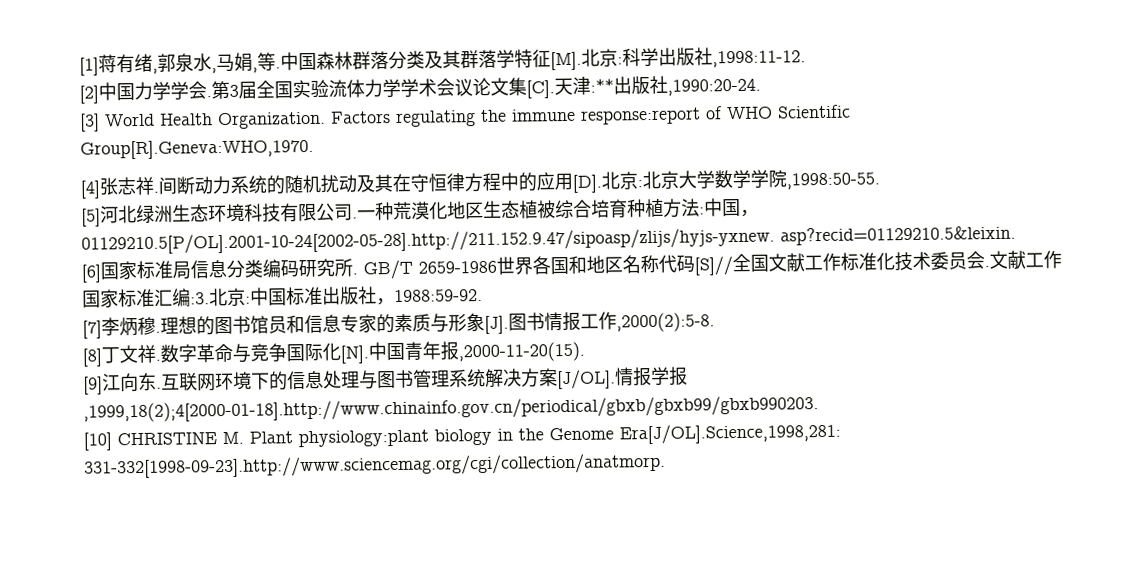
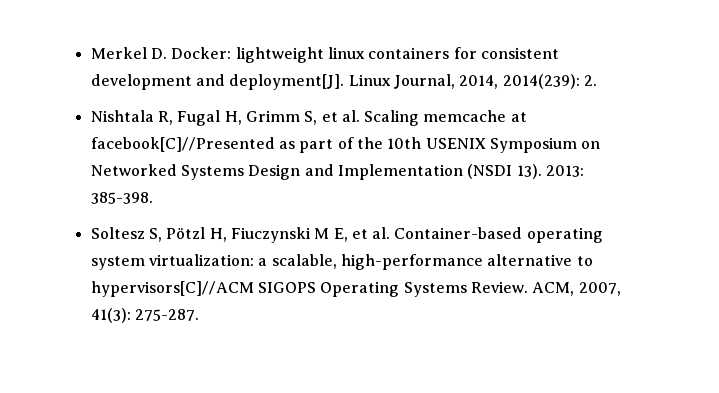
[78,47,806,76] [78,75,761,104] [78,104,851,132] [79,138,314,160] [79,169,880,199] [80,197,759,227] [80,225,1016,255] [80,250,1062,283] [81,286,483,309] [81,311,715,339] [81,341,585,367] [82,366,688,395] [82,395,819,423] [82,422,841,451] [83,452,666,479] [1]蒋有绪,郭泉水,马娟,等.中国森林群落分类及其群落学特征[M].北京:科学出版社,1998:11-12. // [2]中国力学学会.第3届全国实验流体力学学术会议论文集[C].天津:**出版社,1990:20-24. // [3] World Health Organization. Factors regulating the immune response:report of WHO Scientific Group[R].Geneva:WHO,1970. // [4]张志祥.间断动力系统的随机扰动及其在守恒律方程中的应用[D].北京:北京大学数学学院,1998:50-55. // [5]河北绿洲生态环境科技有限公司.一种荒漠化地区生态植被综合培育种植方法:中国，01129210.5[P/OL].2001-10-24[2002-05-28].http://211.152.9.47/sipoasp/zlijs/hyjs-yxnew. asp?recid=01129210.5&leixin. // [6]国家标准局信息分类编码研究所. GB/T 2659-1986世界各国和地区名称代码[S]//全国文献工作标准化技术委员会.文献工作国家标准汇编:3.北京:中国标准出版社，1988:59-92. // [7]李炳穆.理想的图书馆员和信息专家的素质与形象[J].图书情报工作,2000(2):5-8. // [8]丁文祥.数字革命与竞争国际化[N].中国青年报,2000-11-20(15). // [9]江向东.互联网环境下的信息处理与图书管理系统解决方案[J/OL].情报学报,1999,18(2);4[2000-01-18].http://www.chinainfo.gov.cn/periodical/gbxb/gbxb99/gbxb990203. // [10] CHRISTINE M. Plant physiology:plant biology in the Genome Era[J/OL].Science,1998,281: 331-332[1998-09-23].http://www.sciencemag.org/cgi/collection/anatmorp. -> [90,47,559,63] [90,74,597,90] [90,110,527,126] [90,137,601,153] [90,164,584,180] [90,192,153,204] [90,227,603,243] [90,254,593,270] [90,281,621,297] [90,308,199,323] Merkel D. Docker: lightweight linux containers for consistent development and deployment[J]. Linux Journal, 2014, 2014(239): 2. // Nishtala R, Fugal H, Grimm S, et al. Scaling memcache at facebook[C]//Presented as part of the 10th USENIX Symposium on Networked Systems Design and Implementation (NSDI 13). 2013: 385-398. // Soltesz S, Pötzl H, Fiuczynski M E, et al. Container-based operating system virtualization: a scalable, high-performance alternative to hypervisors[C]//ACM SIGOPS Operating Systems Review. ACM, 2007, 41(3): 275-287.

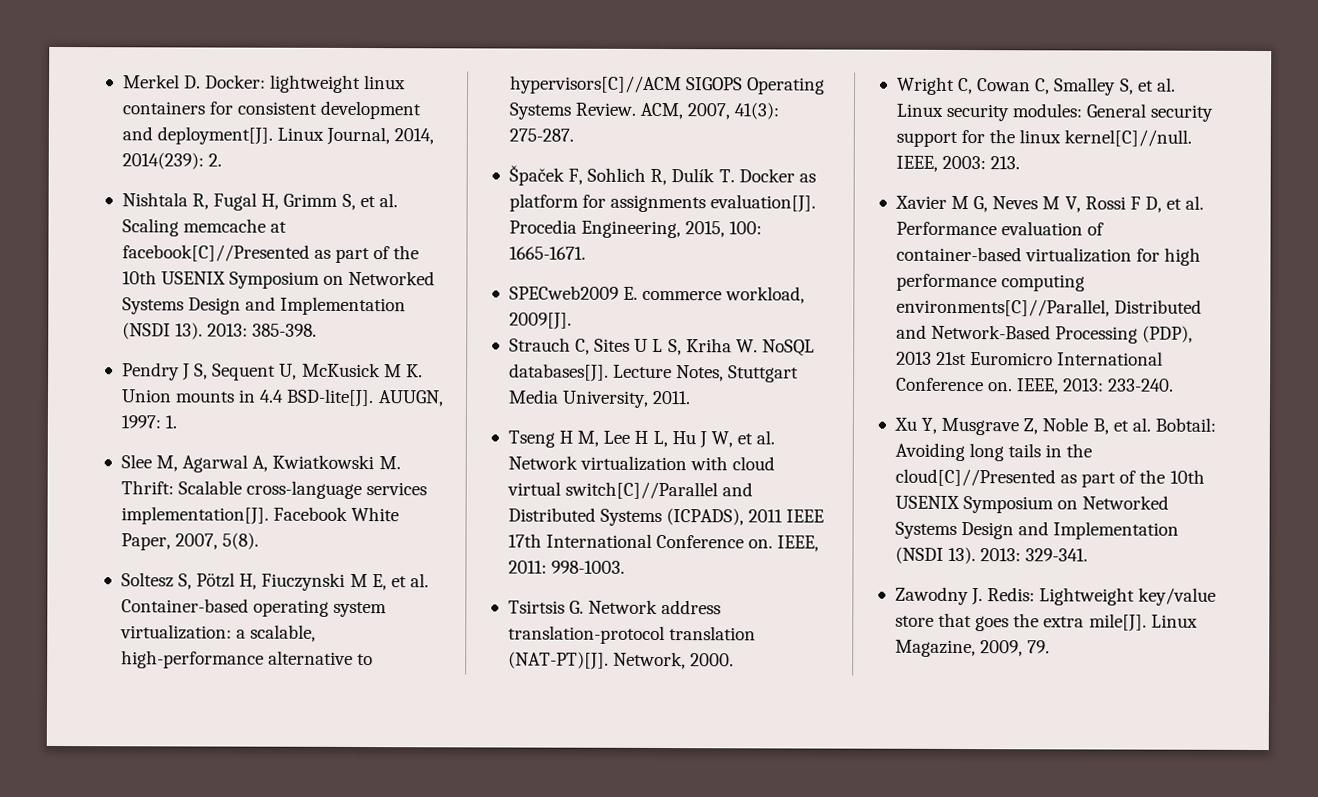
(153, 198) none -> [121,362,423,381] [120,388,444,408] [120,415,178,429] [120,454,401,473] [120,480,428,500] [120,506,400,525] [120,532,260,551] // Pendry J S, Sequent U, McKusick M K. Union mounts in 4.4 BSD-lite[J]. AUUGN, 1997: 1. // Slee M, Agarwal A, Kwiatkowski M. Thrift: Scalable cross-language services implementation[J]. Facebook White Paper, 2007, 5(8).
(199, 315) none -> [508,165,816,186] [508,193,817,213] [508,219,763,239] [508,246,586,260] [508,285,806,304] [508,312,572,330] [508,337,815,357] [508,363,800,383] [507,389,692,408] [507,430,776,449] [507,455,776,472] [506,481,754,500] [507,507,825,527] [507,533,820,552] [507,560,626,574] [507,599,722,615] [507,625,757,645] [507,651,735,670] [896,76,1176,96] [895,103,1214,122] [895,129,1193,147] [895,155,1021,172] [894,195,1205,213] [895,221,1105,236] [895,246,1202,266] [895,273,1086,292] [895,298,1203,317] [895,324,1194,344] [895,351,1164,366] [895,377,1175,395] [893,417,1216,436] [894,442,1093,462] [894,468,1205,488] [894,495,1170,514] [894,521,1180,540] [894,546,1089,565] [894,586,1217,606] [894,612,1198,632] [894,639,1051,658] // Špaček F, Sohlich R, Dulík T. Docker as platform for assignments evaluation[J]. Procedia Engineering, 2015, 100: 1665-1671. // SPECweb2009 E. commerce workload, 2009[J]. // Strauch C, Sites U L S, Kriha W. NoSQL databases[J]. Lecture Notes, Stuttgart Media University, 2011. // Tseng H M, Lee H L, Hu J W, et al. Network virtualization with cloud virtual switch[C]//Parallel and Distributed Systems (ICPADS), 2011 IEEE 17th International Conference on. IEEE, 2011: 998-1003. // Tsirtsis G. Network address translation-protocol translation (NAT-PT)[J]. Network, 2000. // Wright C, Cowan C, Smalley S, et al. Linux security modules: General security support for the linux kernel[C]//null. IEEE, 2003: 213. // Xavier M G, Neves M V, Rossi F D, et al. Performance evaluation of container-based virtualization for high performance computing environments[C]//Parallel, Distributed and Network-Based Processing (PDP), 2013 21st Euromicro International Conference on. IEEE, 2013: 233-240. // Xu Y, Musgrave Z, Noble B, et al. Bobtail: Avoiding long tails in the cloud[C]//Presented as part of the 10th USENIX Symposium on Networked Systems Design and Implementation (NSDI 13). 2013: 329-341. // Zawodny J. Redis: Lightweight key/value store that goes the extra mile[J]. Linux Magazine, 2009, 79.

